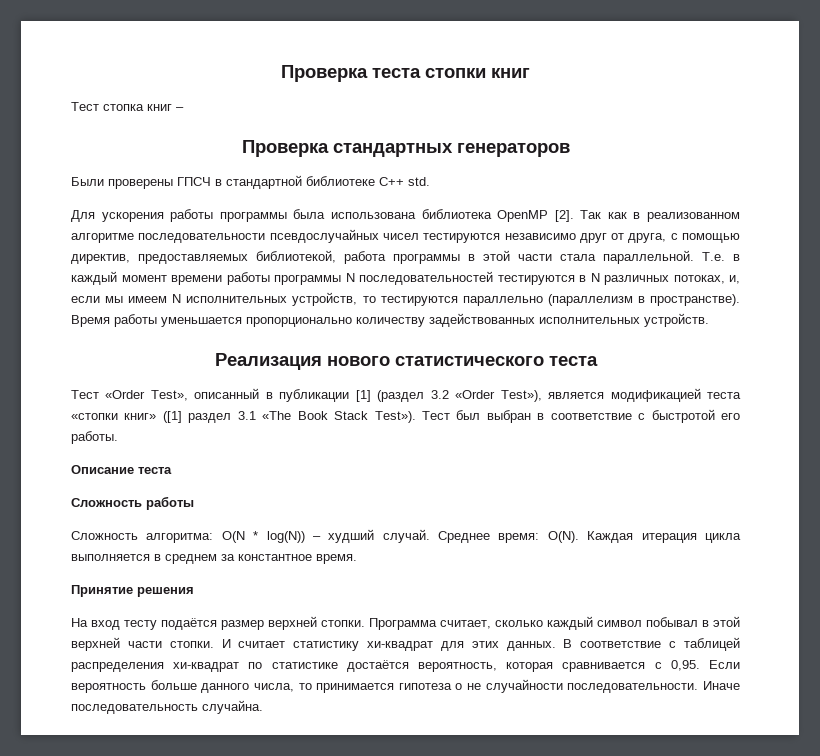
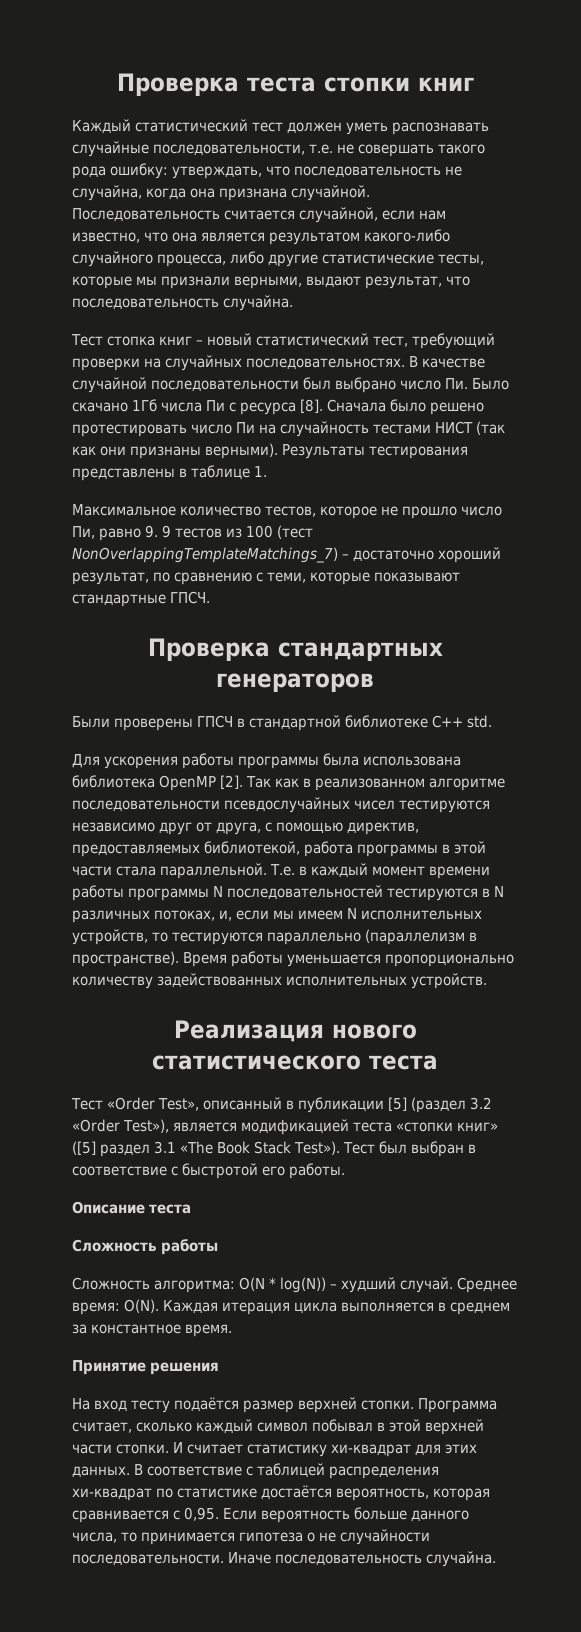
[71,102,184,111] Тест стопка книг – -> [72,119,490,135] [72,141,486,157] [72,163,463,179] [72,185,371,201] [72,207,447,223] [72,229,451,245] [72,251,485,267] [72,276,471,289] [72,295,294,311] [71,333,496,349] [72,355,486,371] [72,377,510,393] [72,399,485,415] [72,421,506,437] [72,443,469,459] [72,465,268,481] [72,504,503,519] [72,525,314,541] [72,547,502,563] [72,572,461,585] [72,591,211,607] Каждый статистический тест должен уметь распознавать случайные последовательности, т.е. не совершать такого рода ошибку: утверждать, что последовательность не случайна, когда она признана случайной. Последовательность считается случайной, если нам известно, что она является результатом какого-либо случайного процесса, либо другие статистические тесты, которые мы признали верными, выдают результат, что последовательность случайна. // Тест стопка книг – новый статистический тест, требующий проверки на случайных последовательностях. В качестве случайной последовательности был выбрано число Пи. Было скачано 1Гб числа Пи с ресурса [8]. Сначала было решено протестировать число Пи на случайность тестами НИСТ (так как они признаны верными). Результаты тестирования представлены в таблице 1. // Максимальное количество тестов, которое не прошло число Пи, равно 9. 9 тестов из 100 (тест NonOverlappingTemplateMatchings_7) – достаточно хороший результат, по сравнению с теми, которые показывают стандартные ГПСЧ.
[355,390,371,402] [1] -> [388,1097,408,1111] [5]
[162,411,182,423] ([1] -> [72,1141,96,1155] ([5]

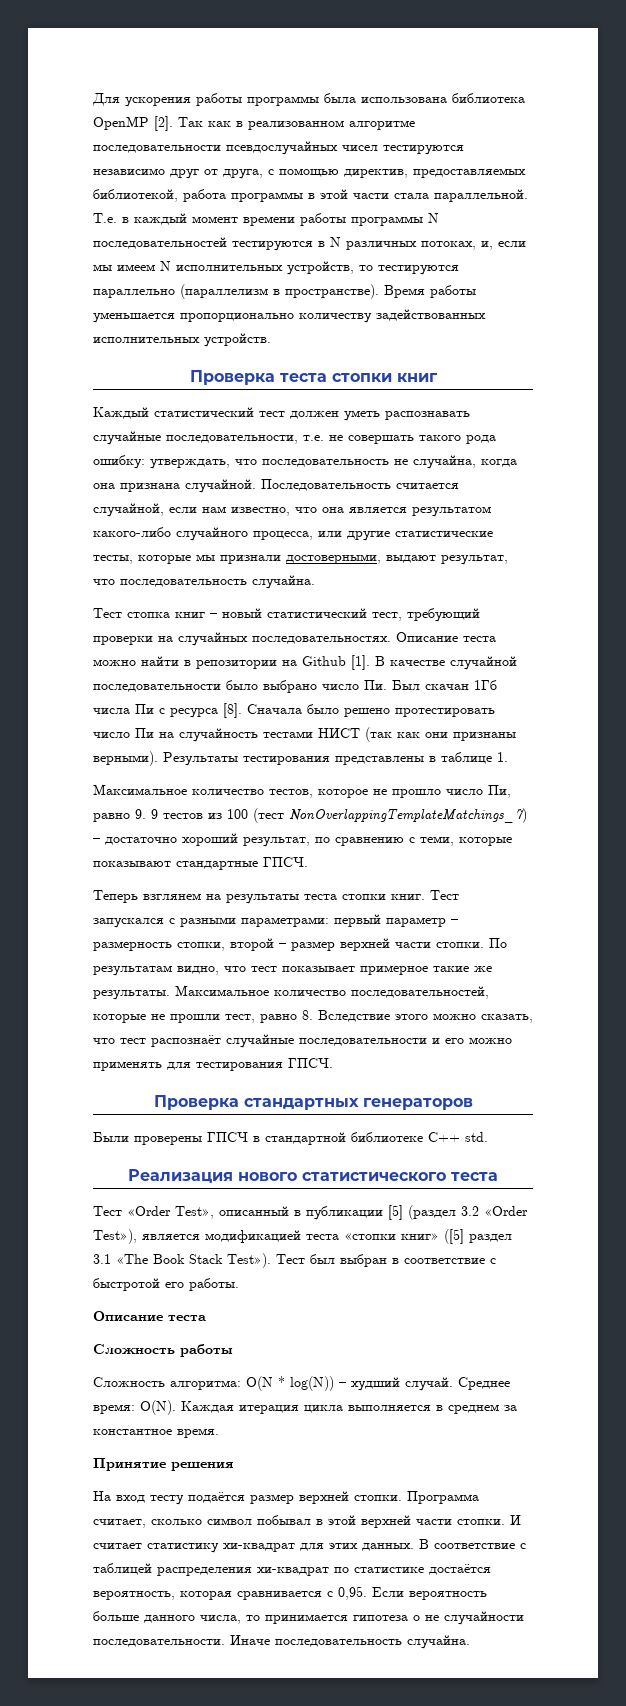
[116,73,474,96] [72,119,490,135] [72,141,486,157] [72,163,463,179] [72,185,371,201] [72,207,447,223] [72,229,451,245] [72,251,485,267] [72,276,471,289] [72,295,294,311] [71,333,496,349] [72,355,486,371] [72,377,510,393] [72,399,485,415] [72,421,506,437] [72,443,469,459] [72,465,268,481] [72,504,503,519] [72,525,314,541] [72,547,502,563] [72,572,461,585] [72,591,211,607] [147,638,443,661] [216,673,374,692] [72,715,493,731] Проверка теста стопки книг // Каждый статистический тест должен уметь распознавать случайные последовательности, т.е. не совершать такого рода ошибку: утверждать, что последовательность не случайна, когда она признана случайной. Последовательность считается случайной, если нам известно, что она является результатом какого-либо случайного процесса, либо другие статистические тесты, которые мы признали верными, выдают результат, что последовательность случайна. // Тест стопка книг – новый статистический тест, требующий проверки на случайных последовательностях. В качестве случайной последовательности был выбрано число Пи. Было скачано 1Гб числа Пи с ресурса [8]. Сначала было решено протестировать число Пи на случайность тестами НИСТ (так как они признаны верными). Результаты тестирования представлены в таблице 1. // Максимальное количество тестов, которое не прошло число Пи, равно 9. 9 тестов из 100 (тест NonOverlappingTemplateMatchings_7) – достаточно хороший результат, по сравнению с теми, которые показывают стандартные ГПСЧ. // Проверка стандартных генераторов // Были проверены ГПСЧ в стандартной библиотеке C++ std. // -> (92, 99) none
(488, 981) none -> [189,370,438,385] [93,407,470,421] [93,431,496,445] [93,455,517,469] [93,479,459,493] [93,503,491,517] [93,527,493,541] [93,554,508,565] [93,575,315,589] [93,608,480,622] [93,632,496,646] [93,655,517,670] [93,680,497,693] [93,703,495,718] [93,727,516,742] [93,751,508,766] [93,784,511,798] [93,808,527,823] [93,833,512,847] [93,857,308,870] [93,890,459,904] [93,914,458,928] [93,938,507,951] [93,965,492,976] [93,985,489,1000] [93,1010,533,1023] [93,1034,512,1048] [93,1058,333,1071] [153,1095,473,1110] [93,1132,488,1145] // Проверка теста стопки книг // Каждый статистический тест должен уметь распознавать случайные последовательности, т.е. не совершать такого рода ошибку: утверждать, что последовательность не случайна, когда она признана случайной. Последовательность считается случайной, если нам известно, что она является результатом какого-либо случайного процесса, или другие статистические тесты, которые мы признали достоверными, выдают результат, что последовательность случайна. // Тест стопка книг – новый статистический тест, требующий проверки на случайных последовательностях. Описание теста можно найти в репозитории на Github [1]. В качестве случайной последовательности было выбрано число Пи. Был скачан 1Гб числа Пи с ресурса [8]. Сначала было решено протестировать число Пи на случайность тестами НИСТ (так как они признаны верными). Результаты тестирования представлены в таблице 1. // Максимальное количество тестов, которое не прошло число Пи, равно 9. 9 тестов из 100 (тест NonOverlappingTemplateMatchings_7) – достаточно хороший результат, по сравнению с теми, которые показывают стандартные ГПСЧ. // Теперь взглянем на результаты теста стопки книг. Тест запускался с разными параметрами: первый параметр – размерность стопки, второй – размер верхней части стопки. По результатам видно, что тест показывает примерное такие же результаты. Максимальное количество последовательностей, которые не прошли тест, равно 8. Вследствие этого можно сказать, что тест распознаёт случайные последовательности и его можно применять для тестирования ГПСЧ. // Проверка стандартных генераторов // Были проверены ГПСЧ в стандартной библиотеке C++ std.
[196,1419,254,1434] каждый -> (202, 1522) none

